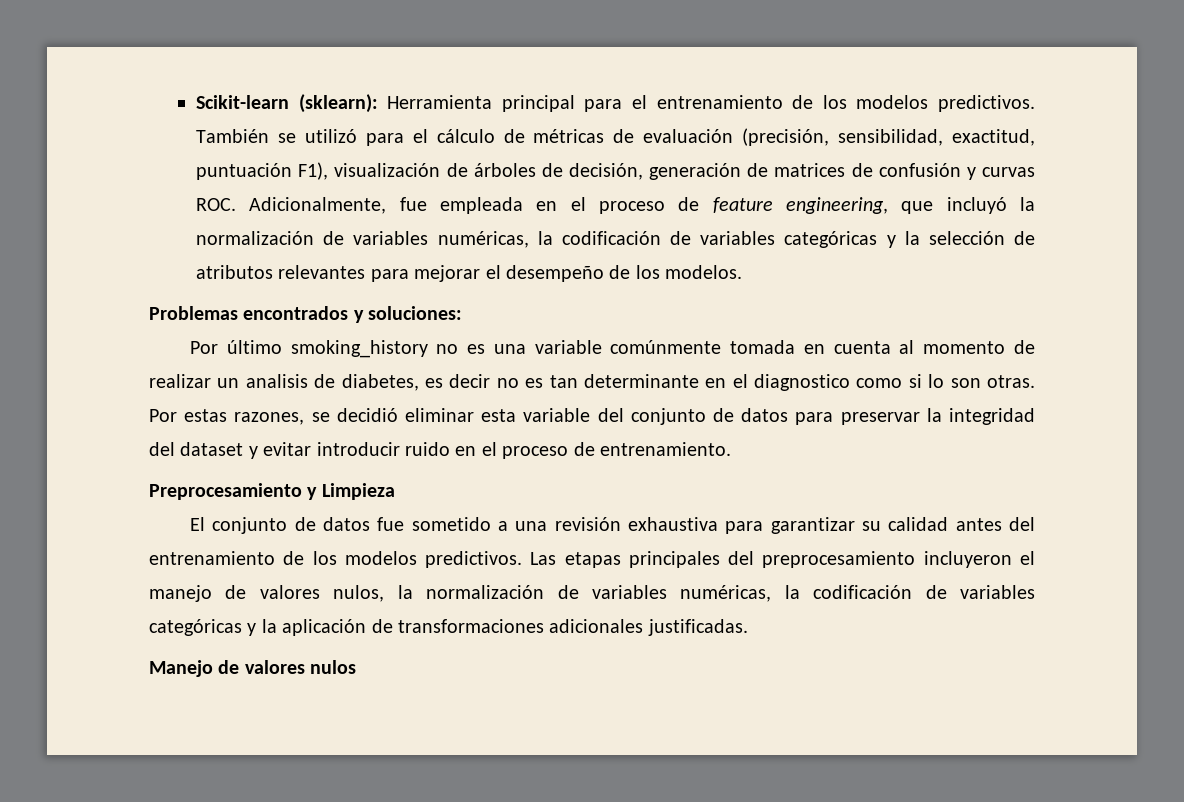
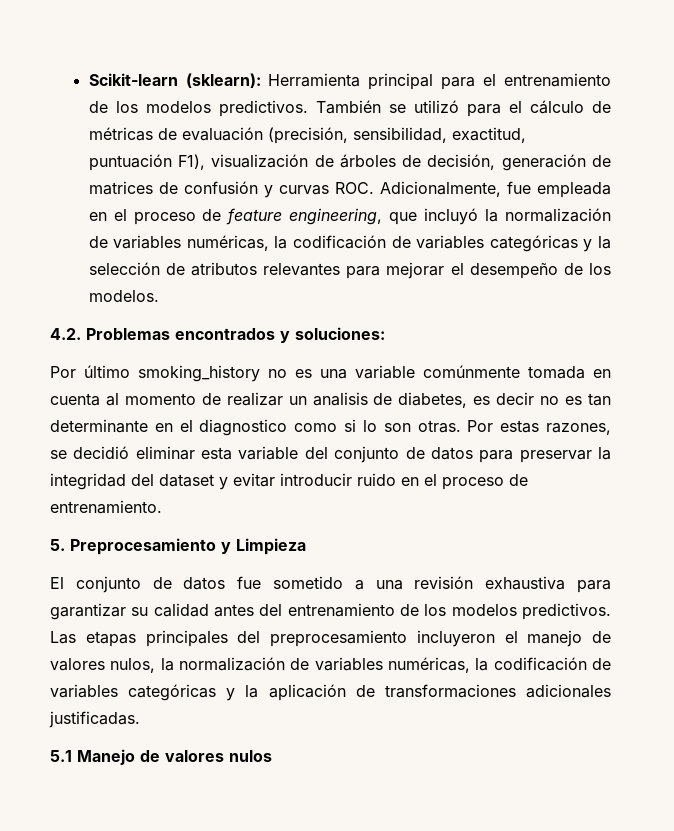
(743, 272) none -> [50,328,81,340] 4.2.
(731, 449) none -> [50,539,65,551] 5.
(748, 627) none -> [50,750,72,762] 5.1

